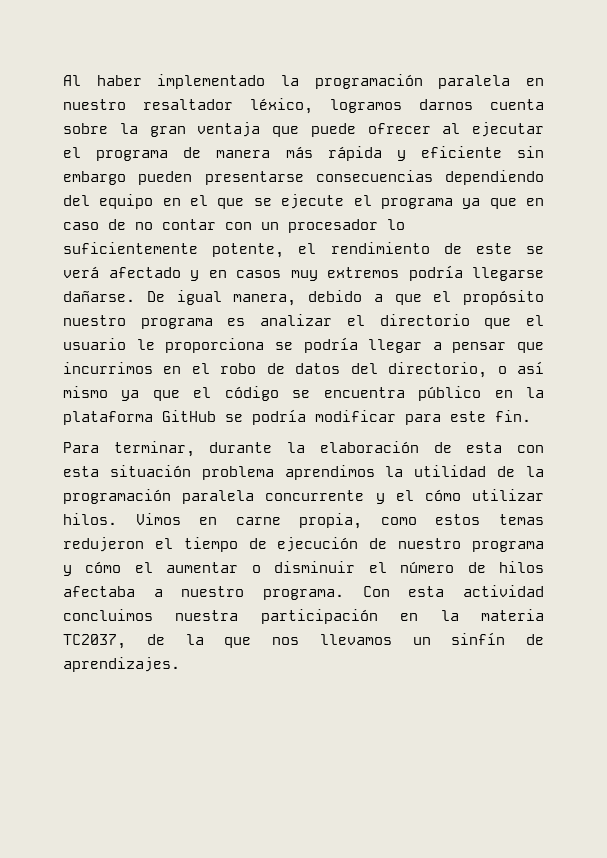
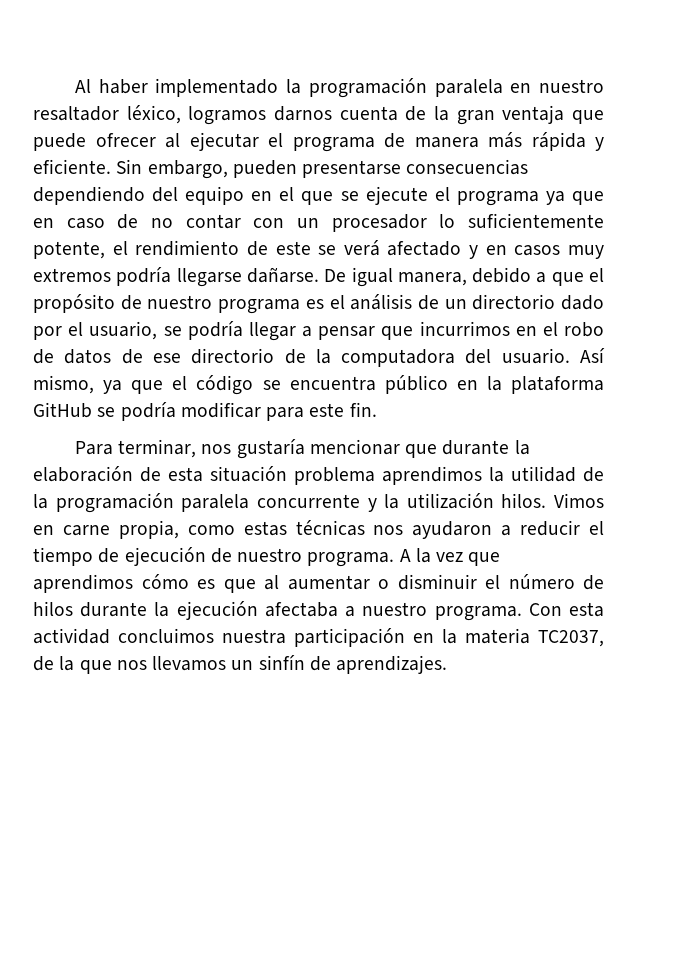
[63,123,108,134] sobre -> [405,106,427,121] de
[420,146,544,158] [63,171,126,185] eficiente sin embargo -> [33,159,228,179] eficiente. Sin embargo,
(544, 297) none -> [120,295,142,310] de
[260,314,544,329] [63,338,265,353] analizar el directorio que el usuario le proporciona -> [329,294,604,310] [33,321,158,340] el análisis de un directorio dado por el usuario,
[350,361,545,378] [63,386,108,398] del directorio, o así mismo -> [121,348,605,367] [33,375,94,394] de ese directorio de la computadora del usuario. Así mismo,
(195, 449) none -> [201,439,438,459] nos gustaría mencionar que
[517,445,544,453] [63,466,99,477] con esta -> (203, 474) none
[395,489,545,501] el cómo utilizar -> [384,493,494,509] la utilización
[435,514,544,525] [63,537,144,552] estos temas redujeron -> [243,520,581,539] estas técnicas nos ayudaron a reducir
[471,541,544,552] [63,561,153,576] programa y cómo el -> [307,548,501,567] [33,574,279,593] programa. A la vez que aprendimos cómo es que al
(544, 567) none -> [80,601,258,620] durante la ejecución

